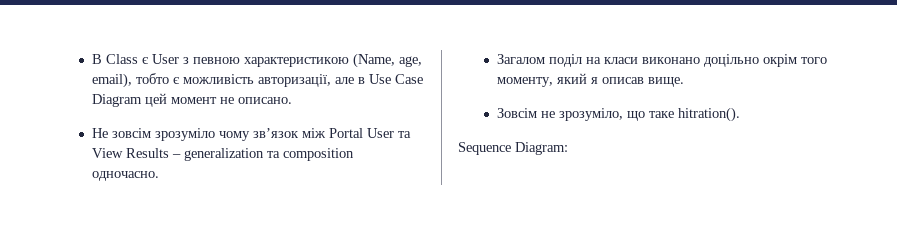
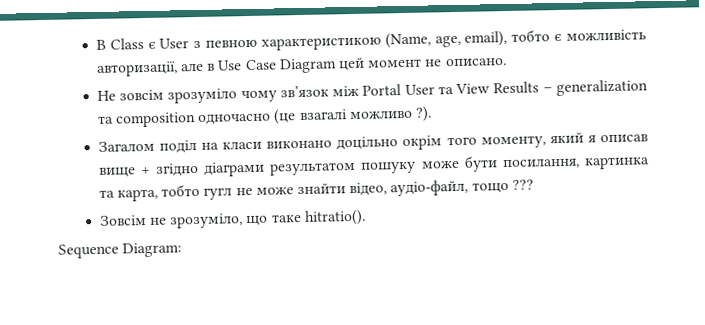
[92,171,160,181] одночасно. -> [198,106,432,125] одночасно (це взагалі можливо ?).
[648,77,685,87] вище. -> [98,155,650,178] [98,179,534,202] вище + згідно діаграми результатом пошуку може бути посилання, картинка та карта, тобто гугл не може знайти відео, аудіо-файл, тощо ???
[678,107,741,122] hitration(). -> [303,209,366,226] hitratio().

